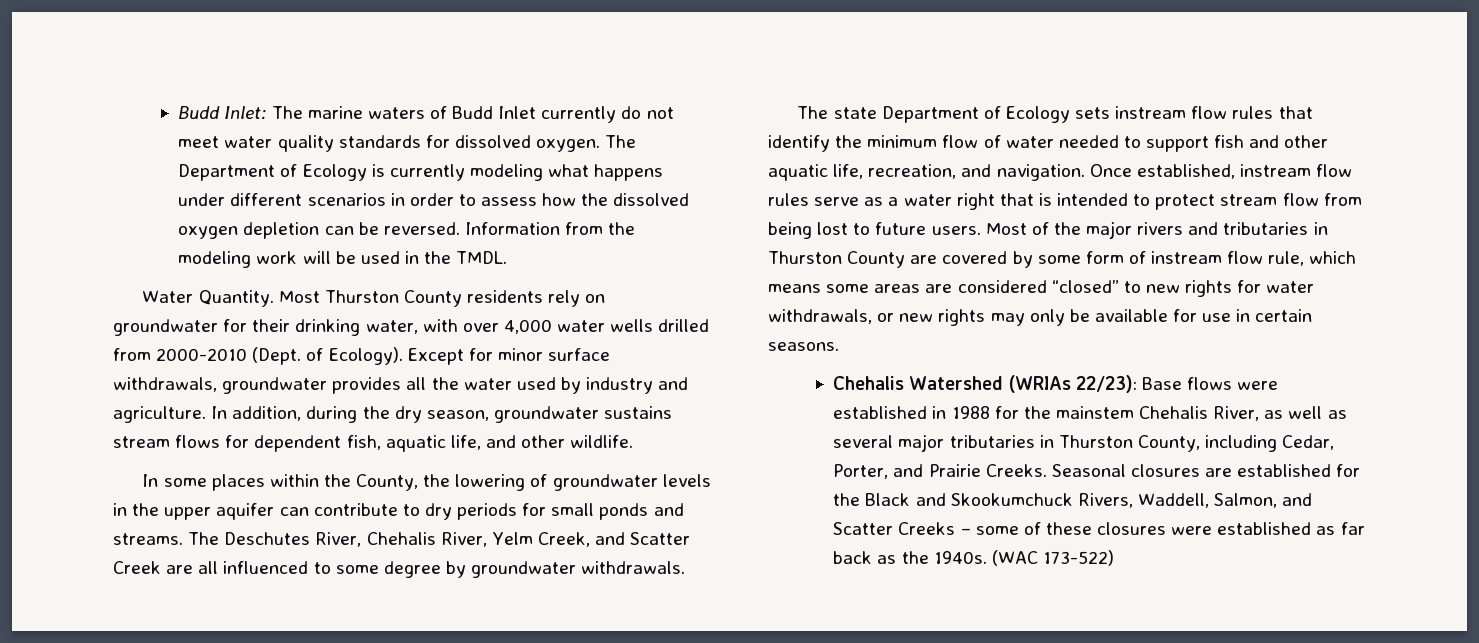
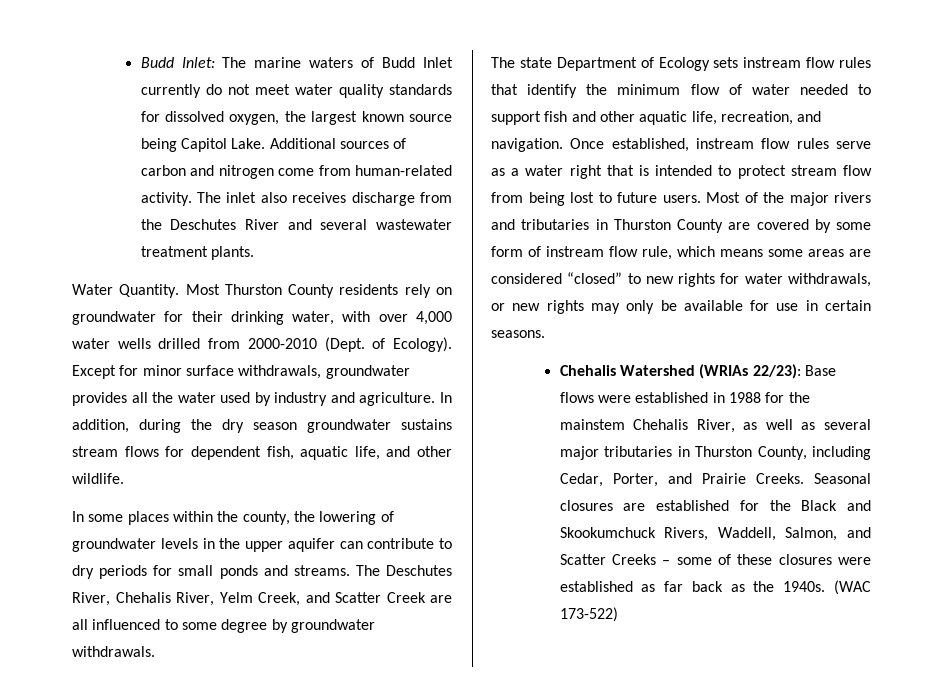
[536,135,637,152] [178,164,664,181] [178,193,690,206] [178,222,636,239] [178,251,508,268] oxygen. The Department of Ecology is currently modeling what happens under different scenarios in order to assess how the dissolved oxygen depletion can be reversed. Information from the modeling work will be used in the TMDL. -> [229,111,452,125] [140,138,407,152] [140,165,452,179] [140,192,452,206] [140,219,453,230] [140,246,255,260] oxygen, the largest known source being Capitol Lake. Additional sources of carbon and nitrogen come from human-related activity. The inlet also receives discharge from the Deschutes River and several wastewater treatment plants.
[426,410,489,421] season, -> [253,422,297,430] season
[356,474,419,491] County, -> [242,511,290,525] county,

